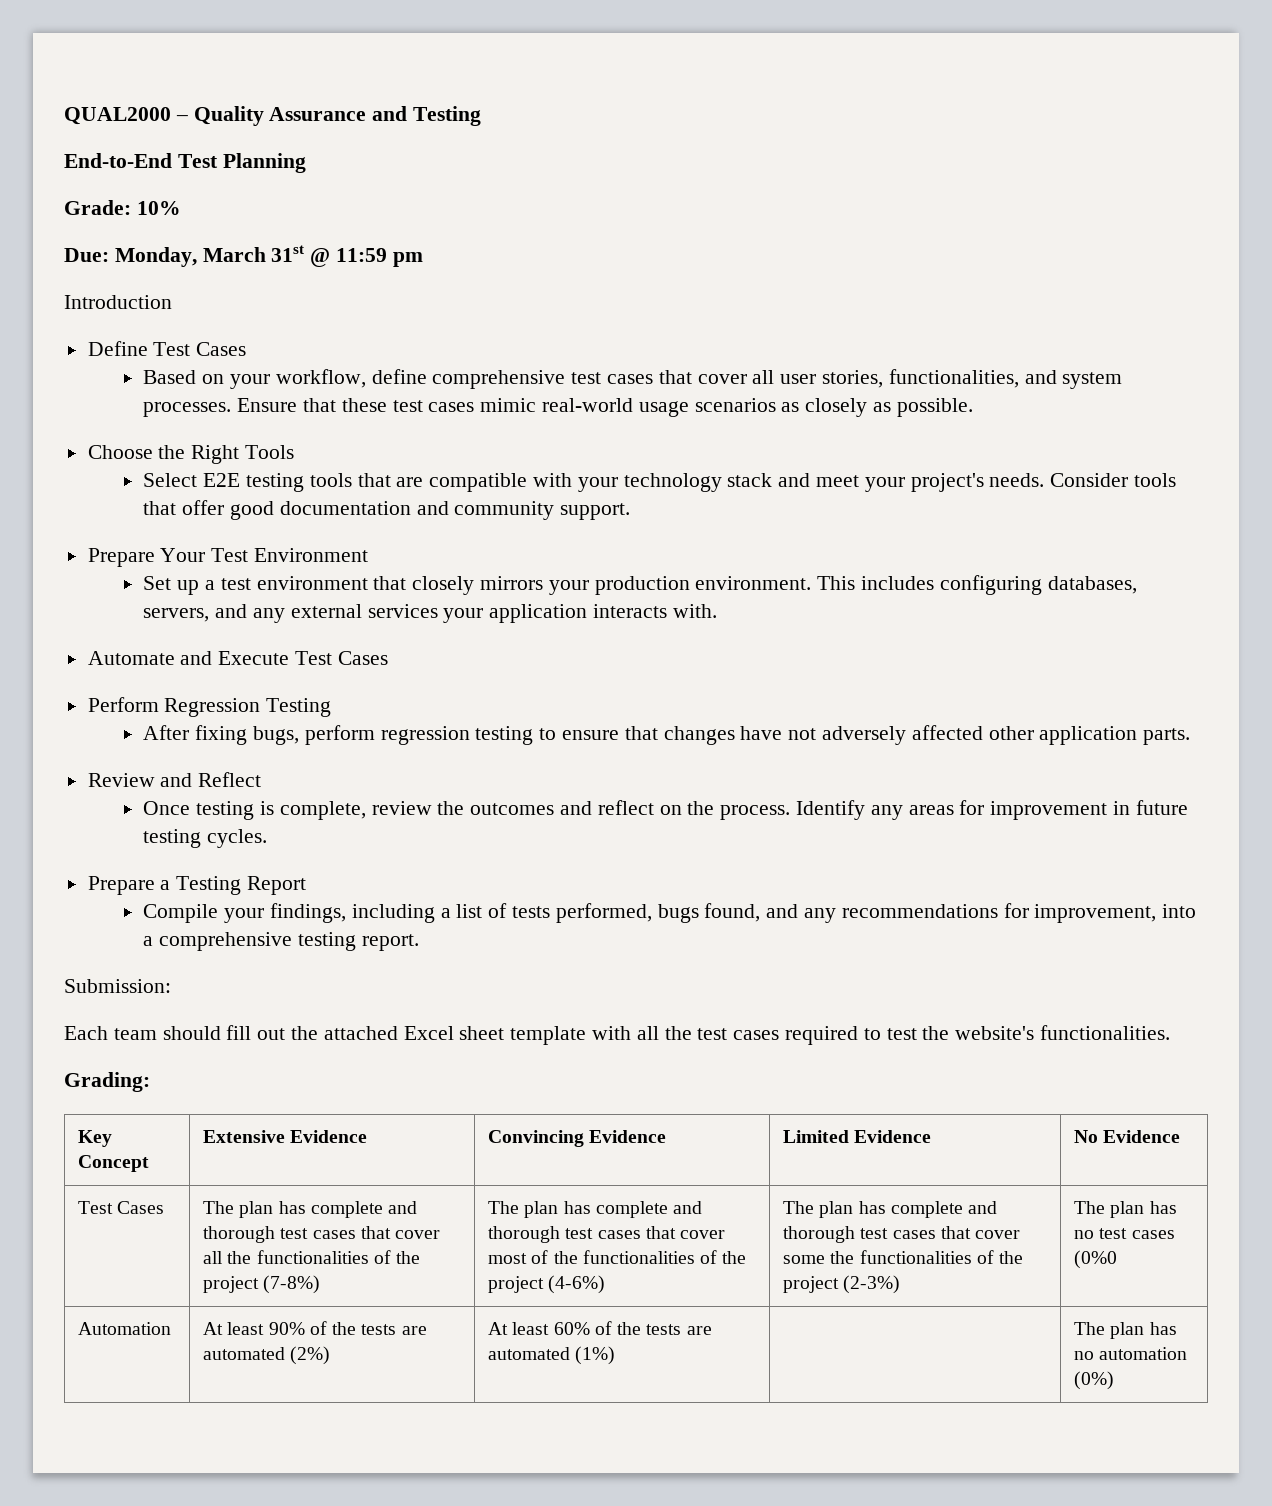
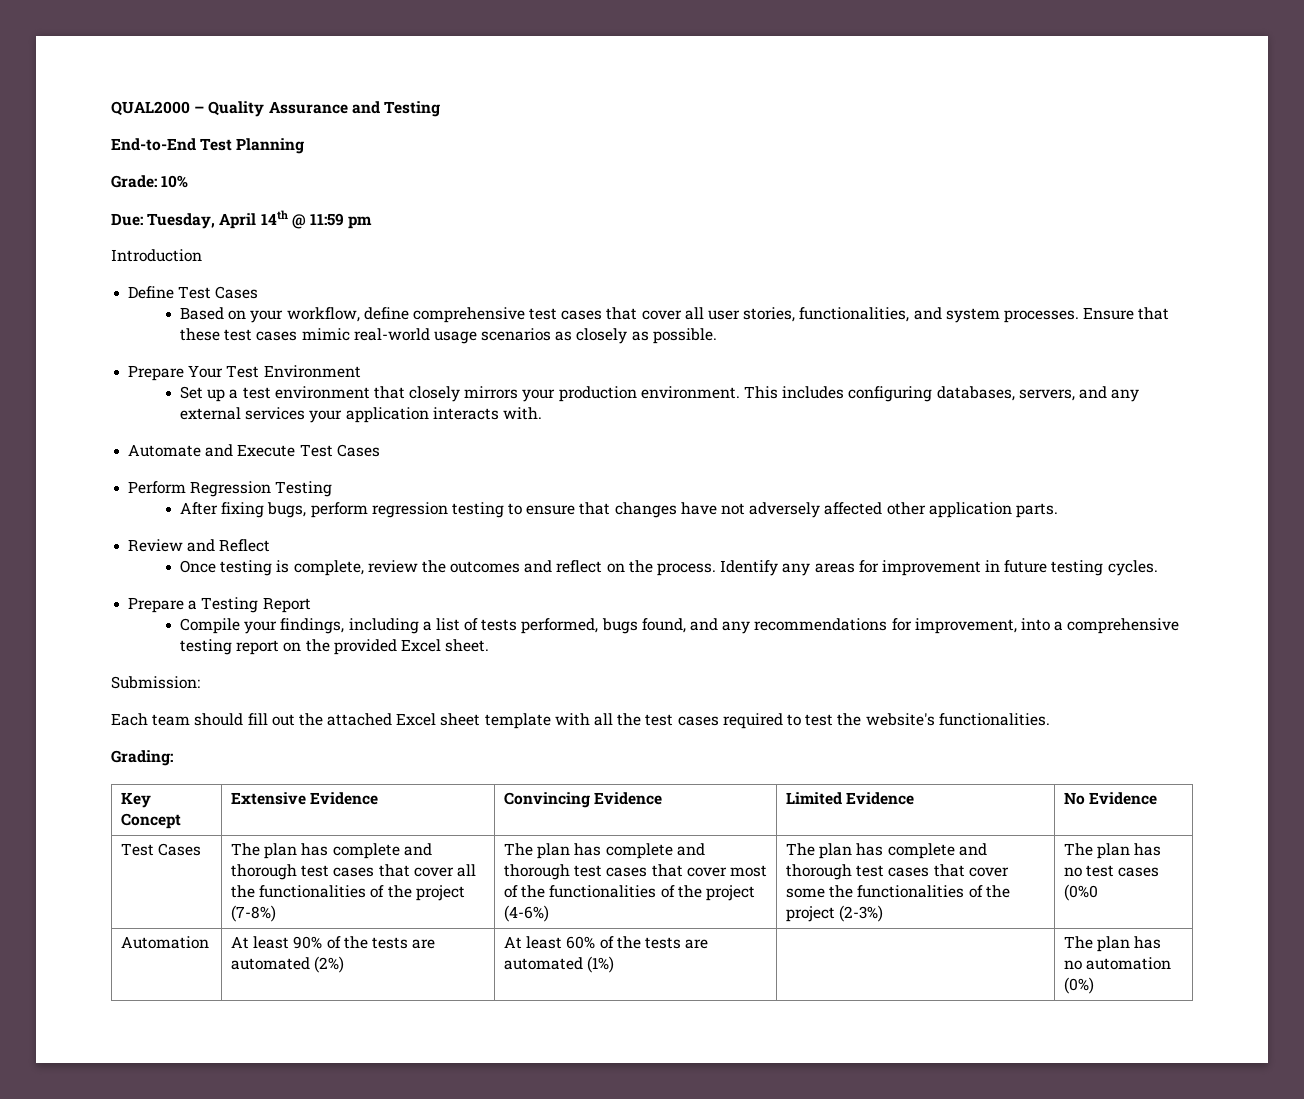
[114,245,305,267] Monday, March 31st -> [147,210,288,229] Tuesday, April 14th
[87,445,295,464] [143,473,1177,492] [143,500,631,520] // Choose the Right Tools // Select E2E testing tools that are compatible with your technology stack and meet your project's needs. Consider tools that offer good documentation and community support. -> (717, 336) none
[361,934,419,951] report. -> [236,639,490,655] report on the provided Excel sheet.

